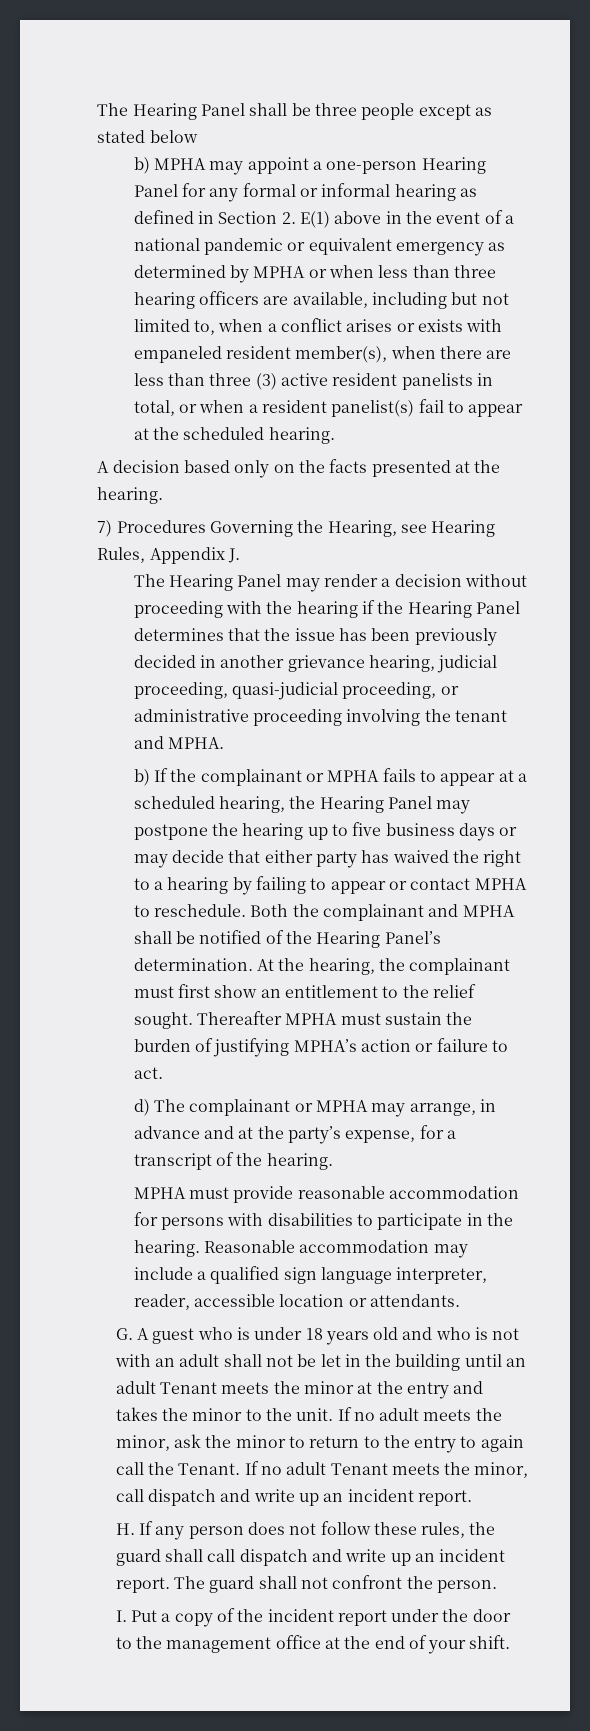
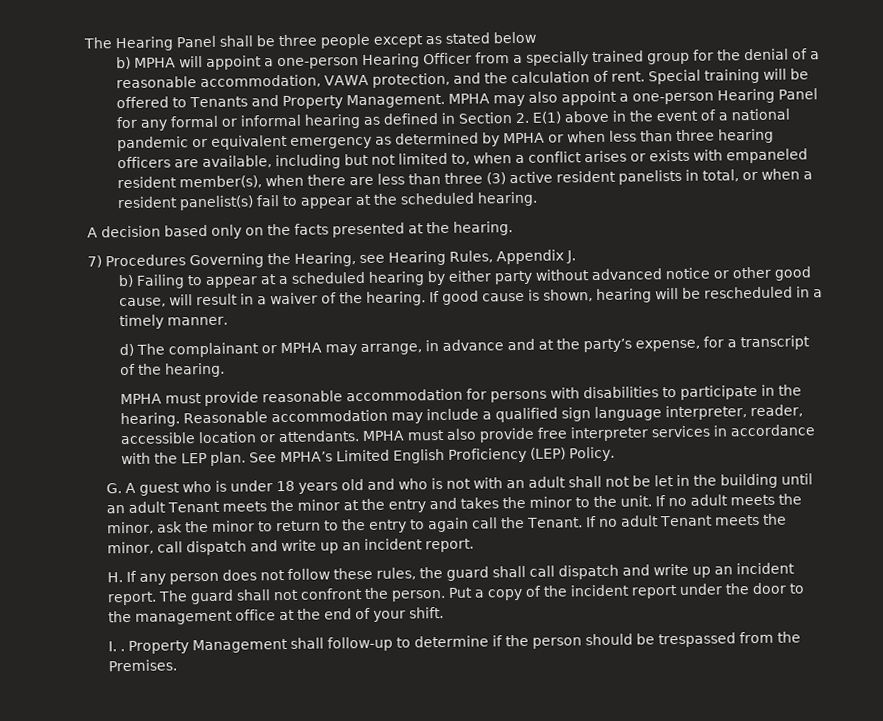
[209,161,244,175] may -> [178,48,820,70] [115,68,809,89] [115,91,558,110] will appoint a one-person Hearing Officer from a specially trained group for the denial of a reasonable accommodation, VAWA protection, and the calculation of rent. Special training will be offered to Tenants and Property Management. MPHA may also
[133,574,528,592] [133,600,521,618] [133,628,497,646] [133,655,498,673] [133,682,459,700] [133,709,508,726] [133,736,225,749] [133,768,416,786] The Hearing Panel may render a decision without proceeding with the hearing if the Hearing Panel determines that the issue has been previously decided in another grievance hearing, judicial proceeding, quasi-judicial proceeding, or administrative proceeding involving the tenant and MPHA. // b) If the complainant or MPHA fails -> [117,274,185,289] b) Failing
[219,796,471,814] [133,822,518,841] [133,850,522,868] [133,876,527,895] [133,904,515,921] [133,930,441,948] [133,958,511,975] [133,984,477,998] [133,1011,473,1029] [133,1038,509,1057] [133,1067,163,1079] hearing, the Hearing Panel may postpone the hearing up to five business days or may decide that either party has waived the right to a hearing by failing to appear or contact MPHA to reschedule. Both the complainant and MPHA shall be notified of the Hearing Panel’s determination. At the hearing, the complainant must first show an entitlement to the relief sought. Thereafter MPHA must sustain the burden of justifying MPHA’s action or failure to act. -> [367,266,812,286] [118,286,823,308] [118,314,228,330] hearing by either party without advanced notice or other good cause, will result in a waiver of the hearing. If good cause is shown, hearing will be rescheduled in a timely manner.
(461, 1300) none -> [361,424,815,443] [120,446,615,466] MPHA must also provide free interpreter services in accordance with the LEP plan. See MPHA’s Limited English Proficiency (LEP) Policy.
[115,1610,127,1622] // I. -> (446, 595) none
(511, 1642) none -> [107,631,801,655] [107,659,177,672] // I. . Property Management shall follow-up to determine if the person should be trespassed from the Premises.

